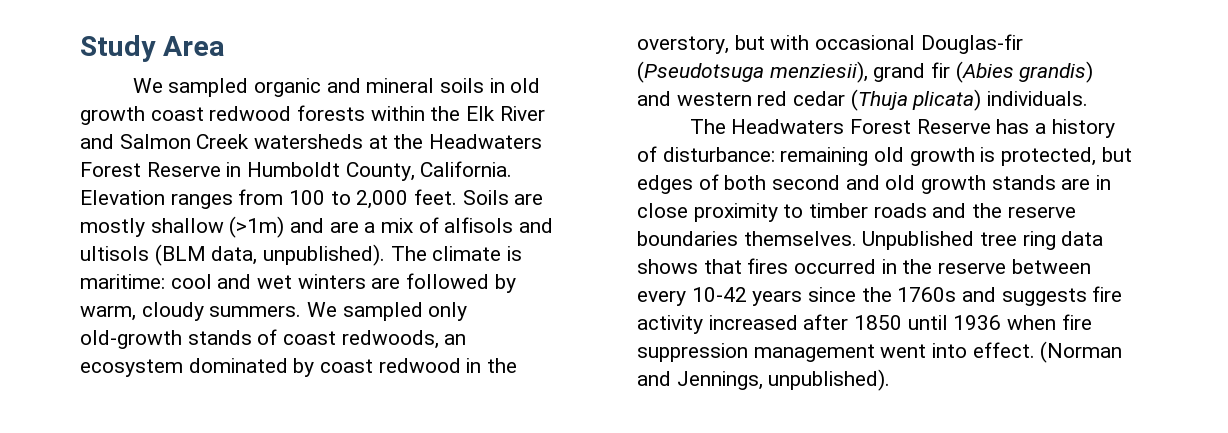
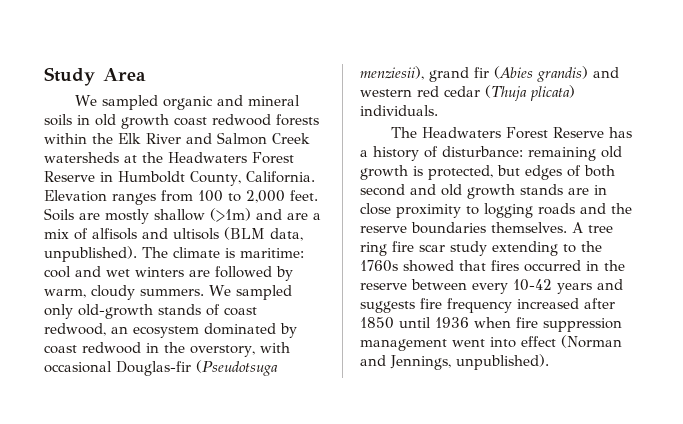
[341,330,439,349] redwoods, -> [44,323,106,336] redwood,
[734,35,765,50] but -> (255, 351) none
[809,203,869,218] timber -> [484,203,533,218] logging
[862,231,975,250] Unpublished -> [572,222,583,233] A
[1061,231,1104,246] [637,259,698,274] data shows -> [392,241,602,256] [360,260,454,272] fire scar study extending to the 1760s showed
[808,287,957,302] since the 1760s -> (592, 288) none
[637,315,703,334] activity -> [447,298,512,313] frequency
[972,342,1035,358] effect. -> [521,336,556,347] effect

